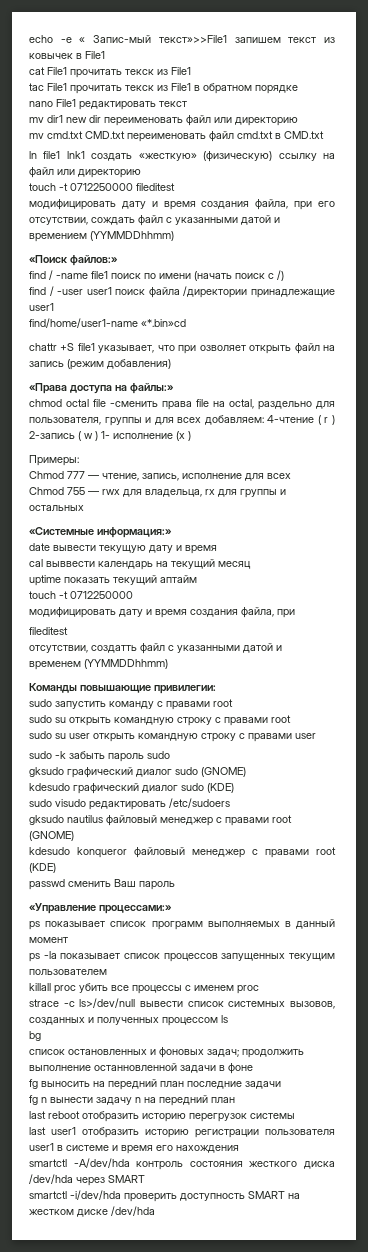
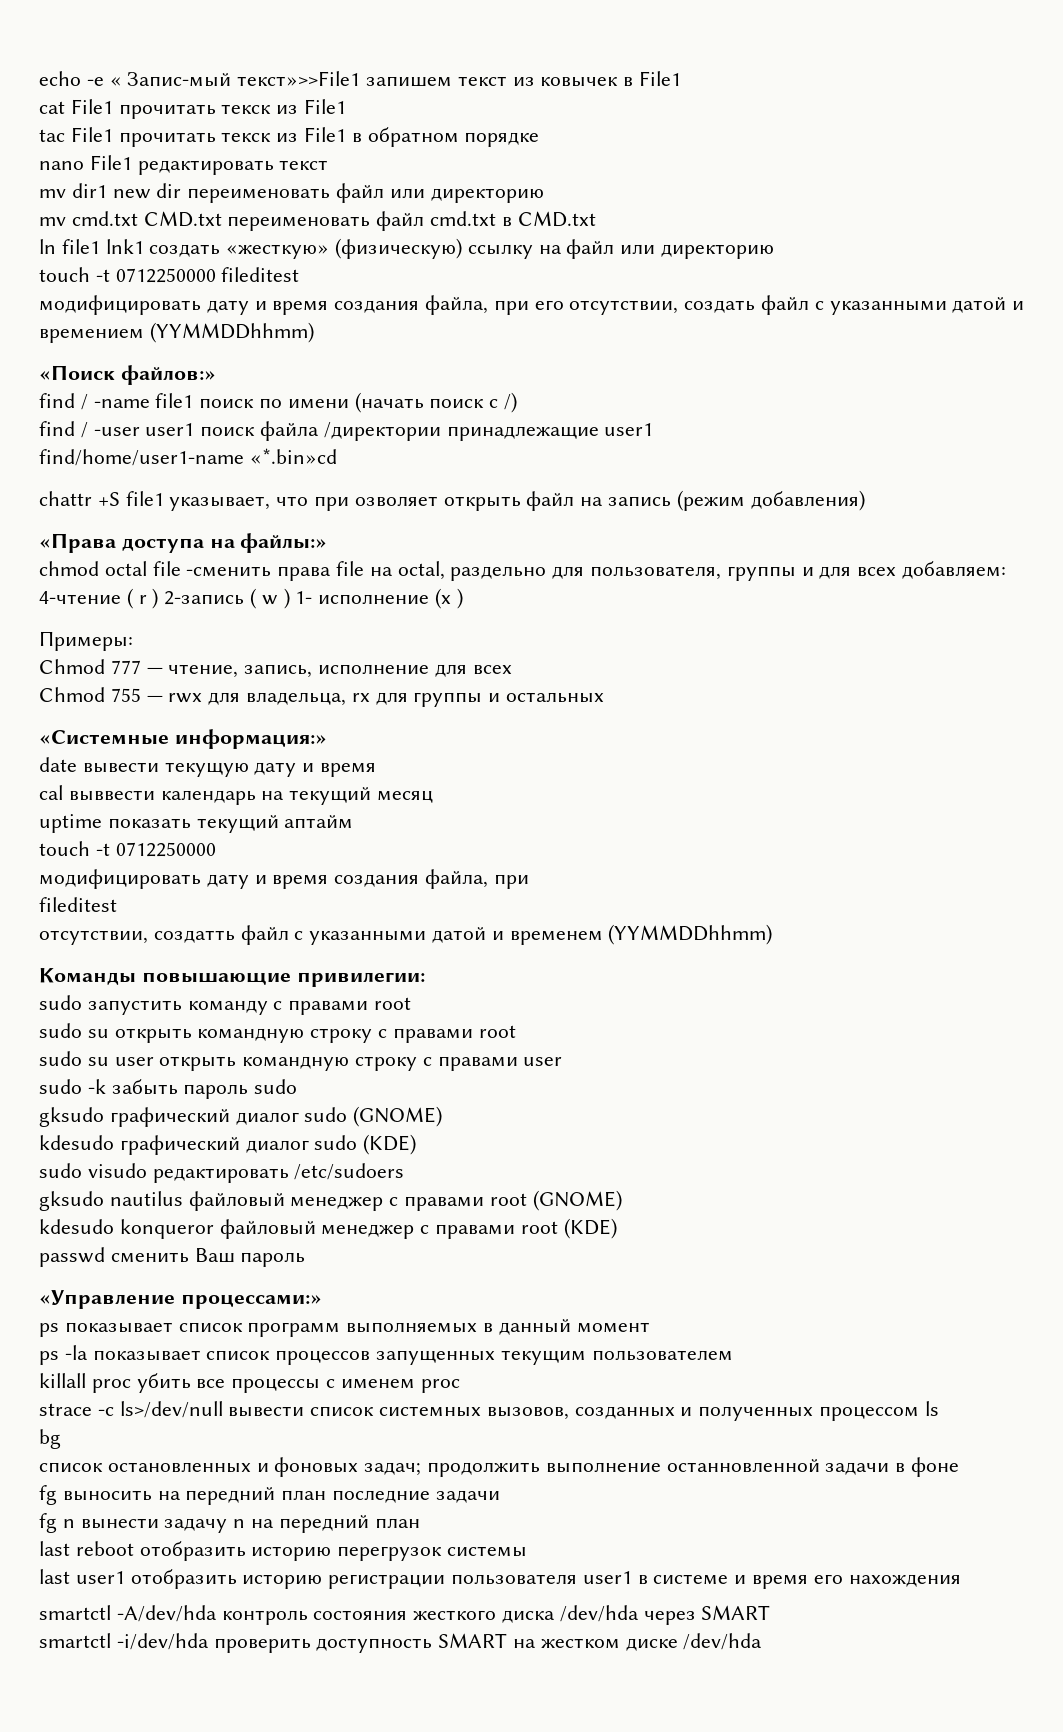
[91,217,135,225] сождать -> [684,300,756,313] создать

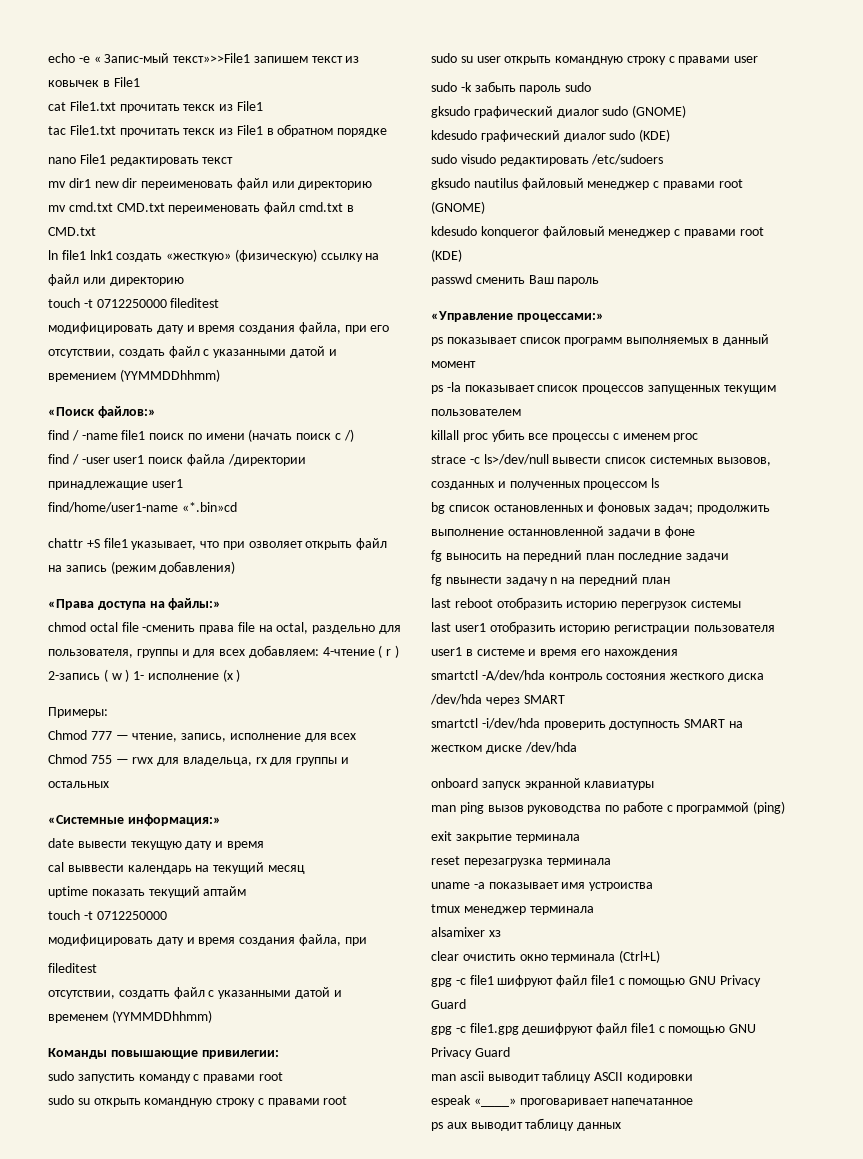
[70,99,113,114] File1 -> [69,101,116,111] File1.txt
[70,127,113,142] File1 -> [69,125,116,135] File1.txt
(61, 1439) // -> (445, 508) none
[62,1518,159,1529] n вынести -> [445,577,502,584] nвынести
(763, 1641) none -> [431,778,655,790] [431,801,786,814] [431,831,580,843] [431,856,611,867] [431,882,654,891] [431,904,594,915] [431,927,501,937] [431,950,661,963] [431,975,762,987] [431,999,466,1009] [431,1023,757,1035] [431,1047,510,1059] [431,1070,693,1083] [431,1095,694,1107] [431,1118,622,1131] // onboard запуск экранной клавиатуры // man ping вызов руководства по работе с программой (ping) // exit закрытие терминала // reset перезагрузка терминала // uname -a показывает имя устроиства // tmux менеджер терминала // alsamixer хз // clear очистить окно терминала (Ctrl+L) // gpg -c file1 шифруют файл file1 с помощью GNU Privacy Guard // gpg -c file1.gpg дешифруют файл file1 с помощью GNU Privacy Guard // man ascii выводит таблицу ASCII кодировки // espeak «____» проговаривает напечатанное // ps aux выводит таблицу данных

